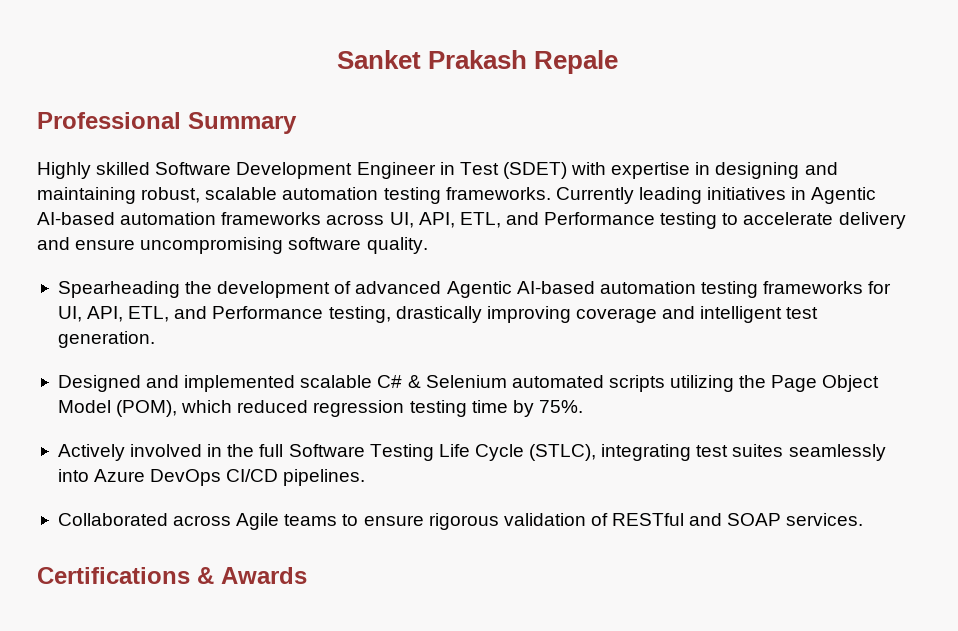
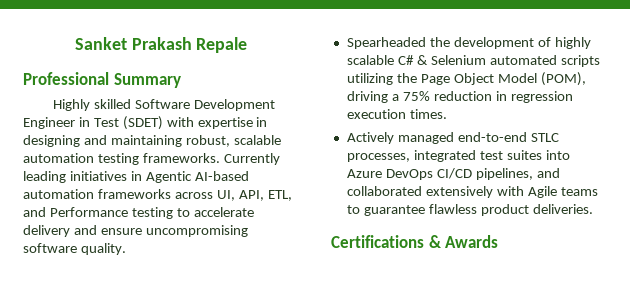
[57,281,180,298] Spearheading -> [346,37,426,49] Spearheaded
[355,281,892,298] [57,306,819,323] [57,331,155,348] [57,375,296,392] advanced Agentic AI-based automation testing frameworks for UI, API, ETL, and Performance testing, drastically improving coverage and intelligent test generation. // Designed and implemented -> [554,37,591,49] highly
[181,400,583,417] [57,444,692,461] which reduced regression testing time by 75%. // Actively involved in the full Software Testing Life Cycle (STLC), integrating -> [346,91,573,103] [346,109,447,119] [346,132,559,144] [346,150,476,162] driving a 75% reduction in regression execution times. // Actively managed end-to-end STLC processes, integrated
[788,444,886,461] seamlessly -> (542, 155) none
[283,469,366,486] [57,513,864,530] pipelines. // Collaborated across Agile teams to ensure rigorous validation of RESTful and SOAP services. -> [475,168,560,180] [346,186,598,198] [346,204,593,216] pipelines, and collaborated extensively with Agile teams to guarantee flawless product deliveries.

